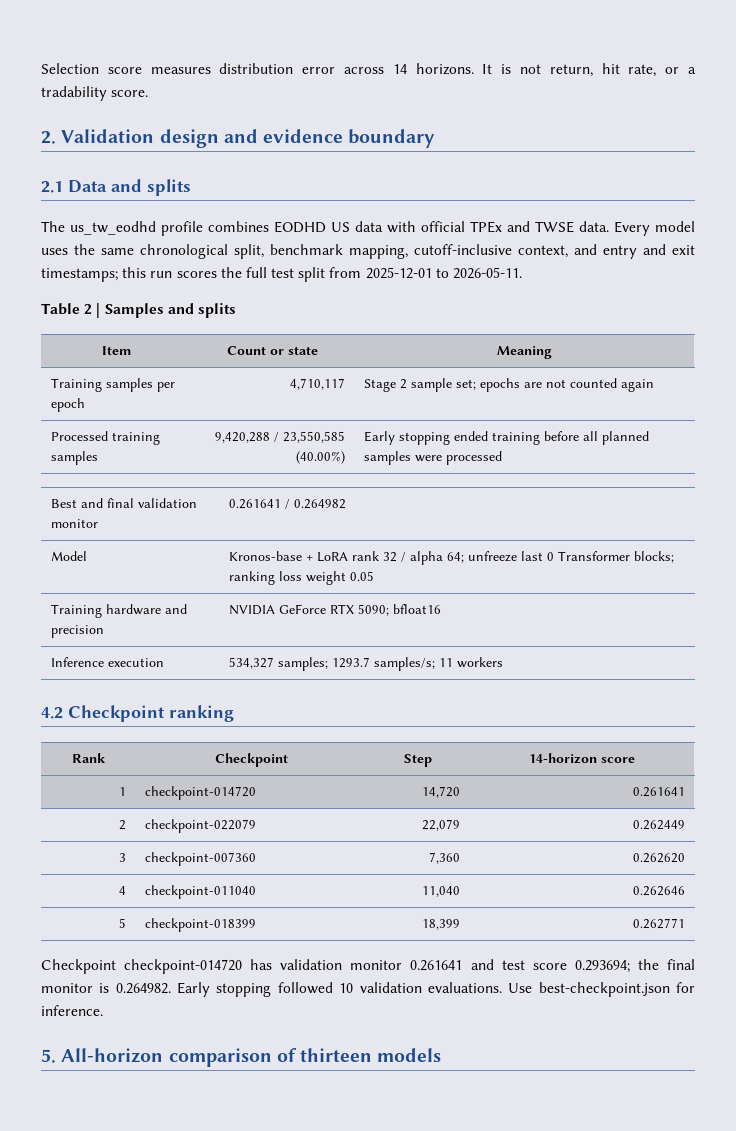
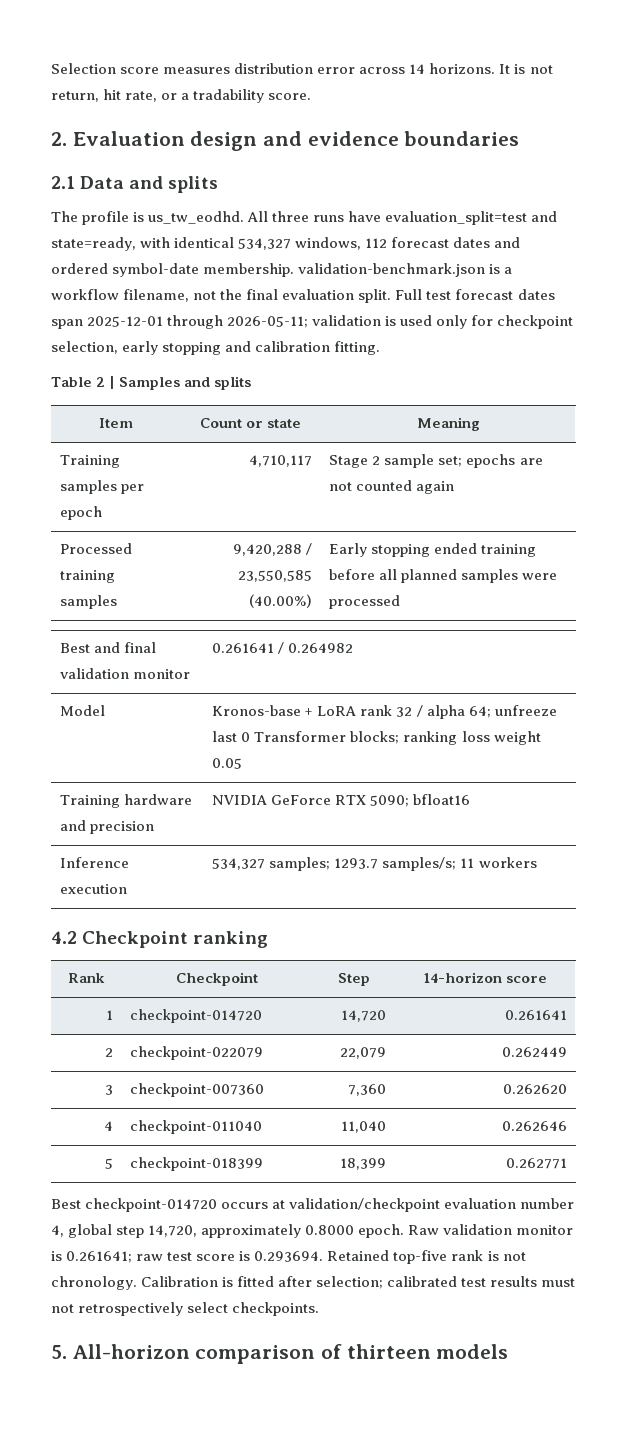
[61,129,155,143] Validation -> [72,131,185,146] Evaluation
[348,129,436,148] boundary -> [404,131,520,146] boundaries
[70,221,695,236] [41,244,695,259] [41,267,523,282] us_tw_eodhd profile combines EODHD US data with official TPEx and TWSE data. Every model uses the same chronological split, benchmark mapping, cutoff-inclusive context, and entry and exit timestamps; this run scores the full test split from 2025-12-01 to 2026-05-11. -> [82,211,558,225] [51,237,521,251] [51,263,513,277] [51,289,555,303] [51,315,574,329] [51,341,381,355] profile is us_tw_eodhd. All three runs have evaluation_split=test and state=ready, with identical 534,327 windows, 112 forecast dates and ordered symbol-date membership. validation-benchmark.json is a workflow filename, not the final evaluation split. Full test forecast dates span 2025-12-01 through 2026-05-11; validation is used only for checkpoint selection, early stopping and calibration fitting.
[41,959,695,974] [41,982,696,997] [41,1005,103,1016] Checkpoint checkpoint-014720 has validation monitor 0.261641 and test score 0.293694; the final monitor is 0.264982. Early stopping followed 10 validation evaluations. Use best-checkpoint.json for inference. -> [51,1198,575,1212] [51,1224,574,1238] [51,1250,526,1264] [51,1276,576,1290] [51,1302,320,1316] Best checkpoint-014720 occurs at validation/checkpoint evaluation number 4, global step 14,720, approximately 0.8000 epoch. Raw validation monitor is 0.261641; raw test score is 0.293694. Retained top-five rank is not chronology. Calibration is fitted after selection; calibrated test results must not retrospectively select checkpoints.

